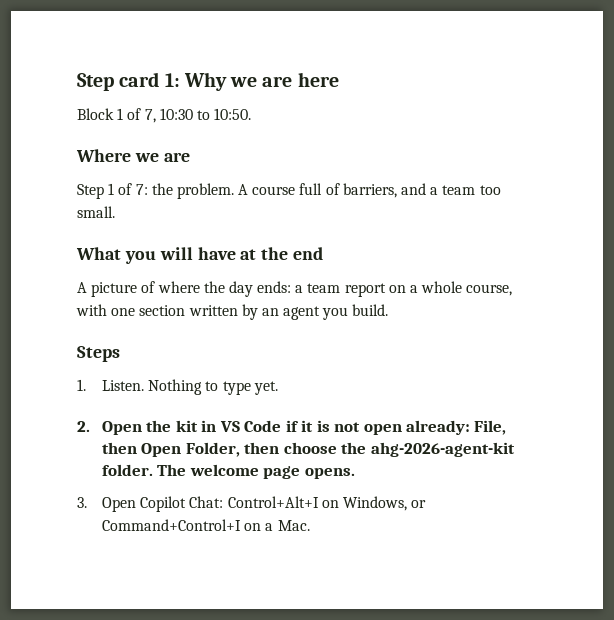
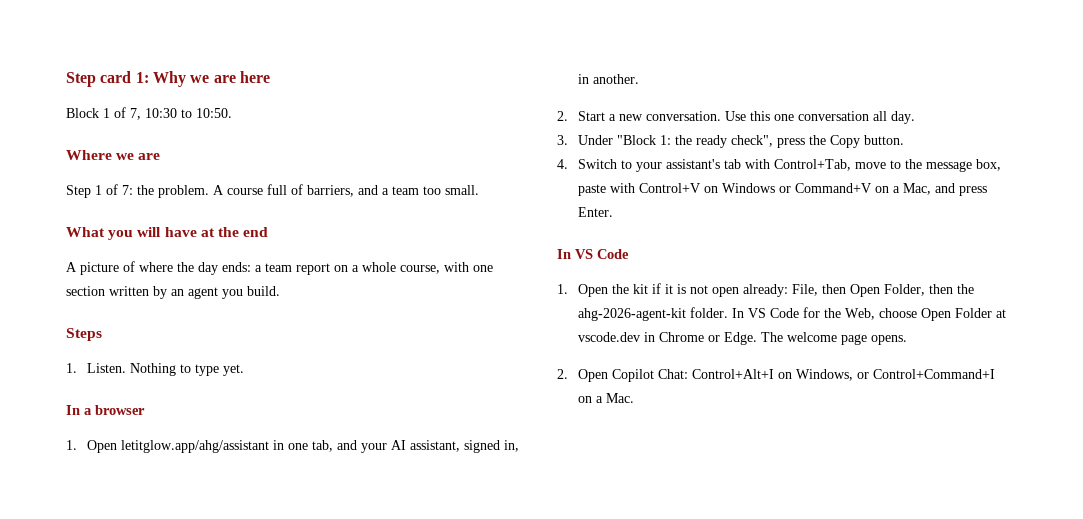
[77,420,282,435] 2. Open the kit in VS Code -> [66,405,145,415] [66,440,520,453] [578,74,640,84] [557,111,916,124] [557,135,905,148] [557,159,1002,172] [578,183,988,196] [578,207,614,217] [557,249,629,259] [557,284,649,297] In a browser // 1. Open letitglow.app/ahg/assistant in one tab, and your AI assistant, signed in, in another. // 2. Start a new conversation. Use this one conversation all day. // 3. Under "Block 1: the ready check", press the Copy button. // 4. Switch to your assistant's tab with Control+Tab, move to the message box, paste with Control+V on Windows or Command+V on a Mac, and press Enter. // In VS Code // 1. Open the kit
[283,442,337,454] choose -> (954, 289) none
(153, 470) none -> [732,307,1007,321] [578,332,758,345] In VS Code for the Web, choose Open Folder at vscode.dev in Chrome or Edge.
[77,497,87,508] 3. -> [557,369,568,379] 2.
[101,519,241,531] Command+Control+I -> [873,369,996,379] Control+Command+I

